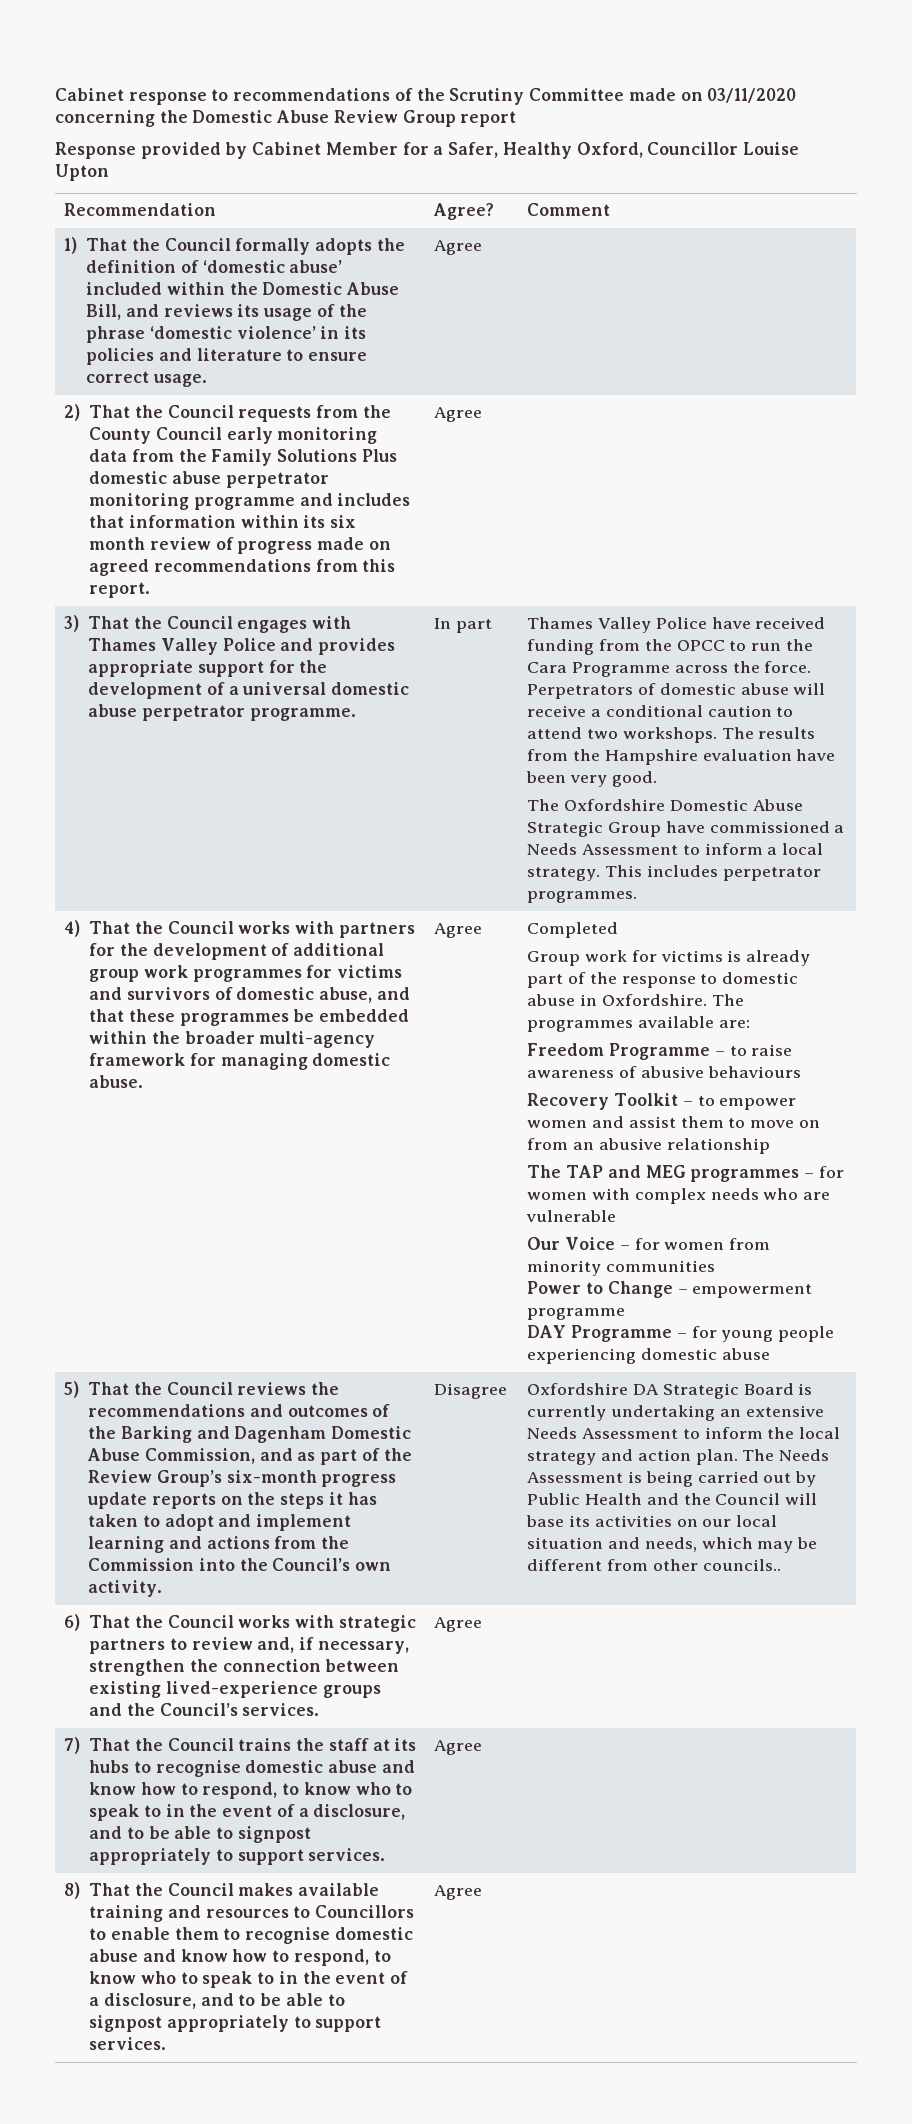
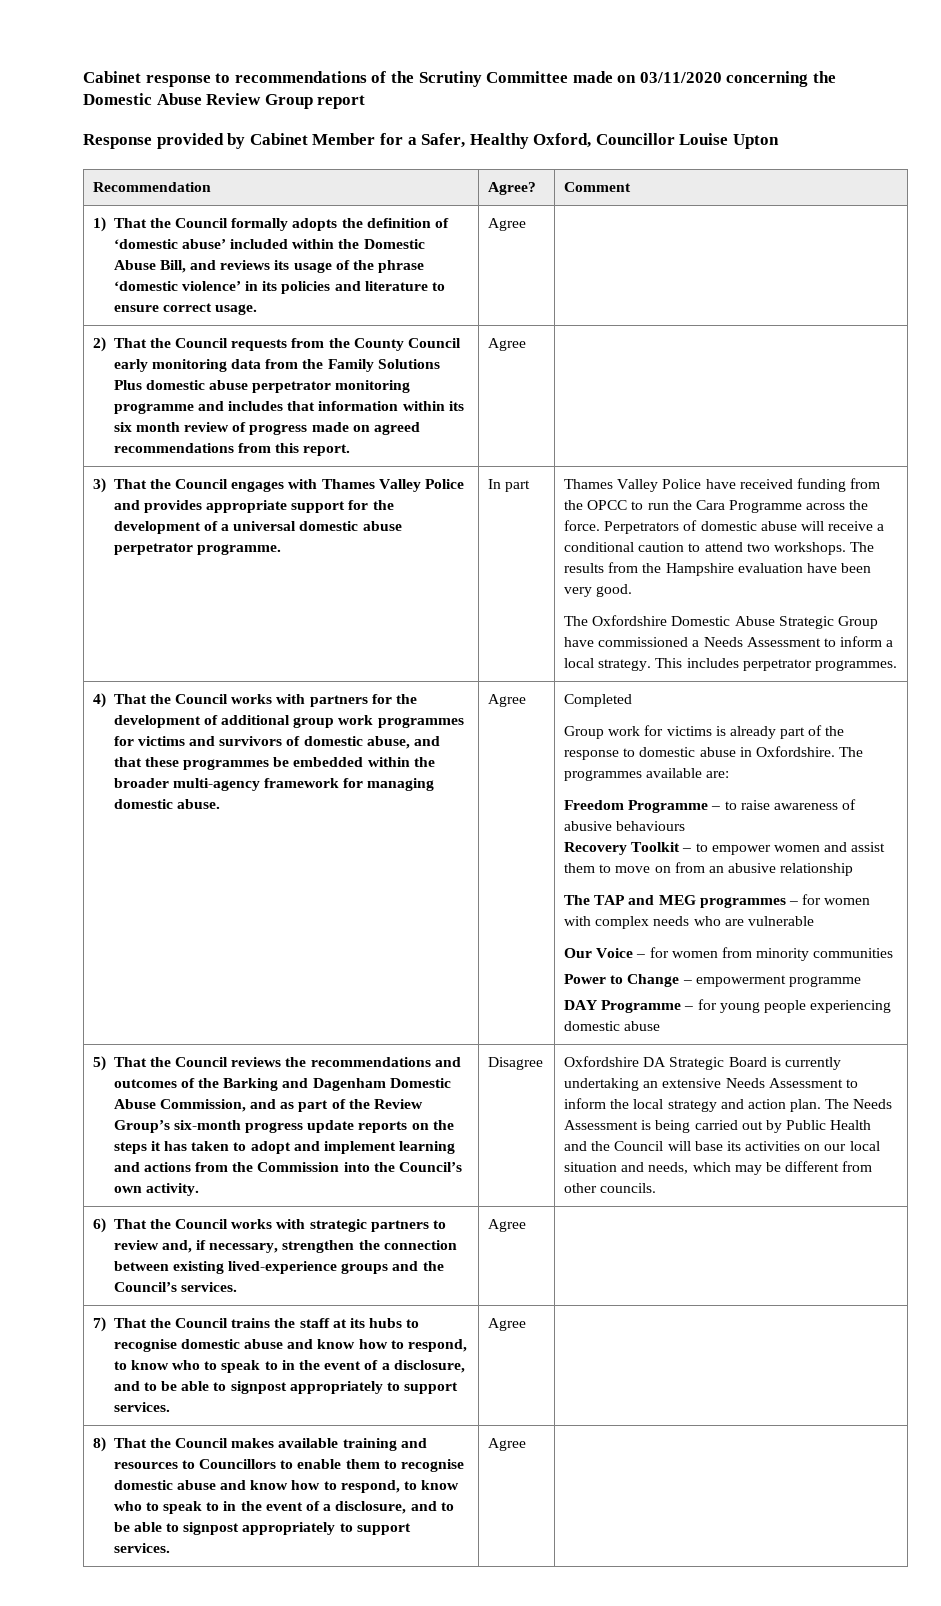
[702,1559,781,1571] councils.. -> [600,1183,657,1193] councils.

